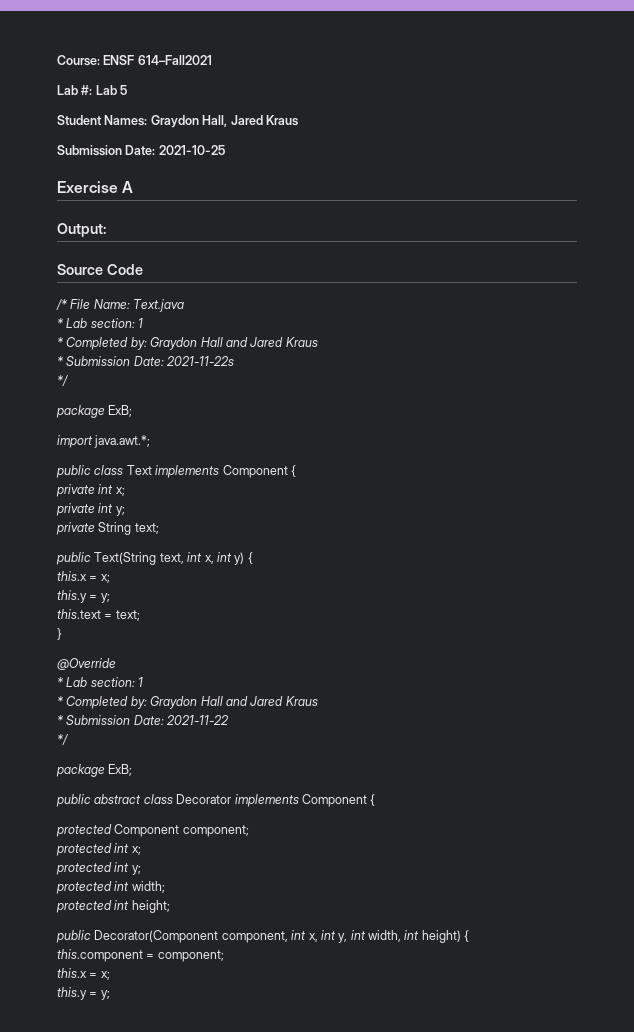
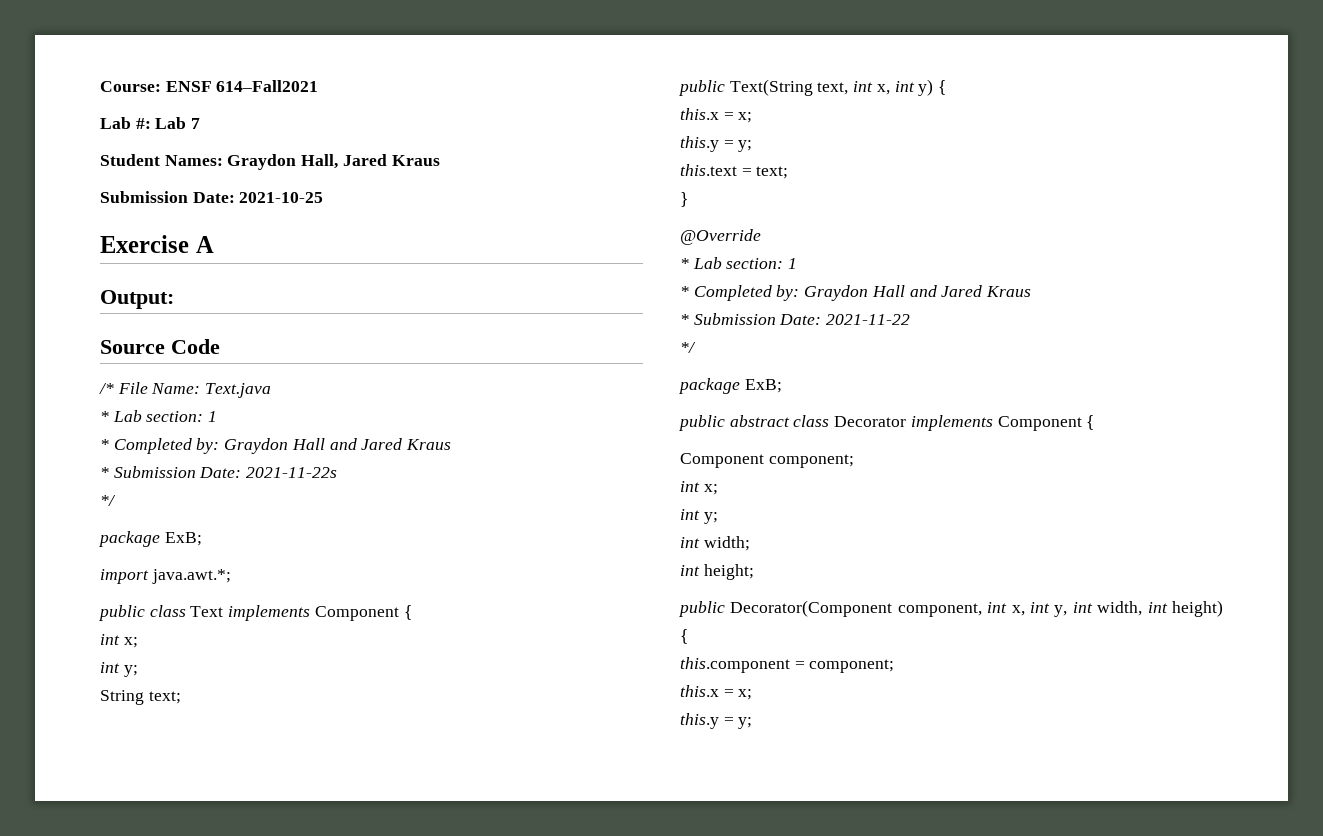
[120,85,128,95] 5 -> [191,118,201,129] 7
[56,484,125,497] [56,503,125,516] [56,522,95,535] private int x; // private int y; // private -> [100,634,138,648] [100,662,138,677] int x; // int y; //
[56,824,112,837] protected -> (1095, 422) none
[56,843,141,856] [56,862,141,875] [56,881,112,894] protected int x; // protected int y; // protected -> [680,481,718,495] [680,509,718,524] int x; // int y; //
[56,900,112,913] protected -> (750, 543) none

